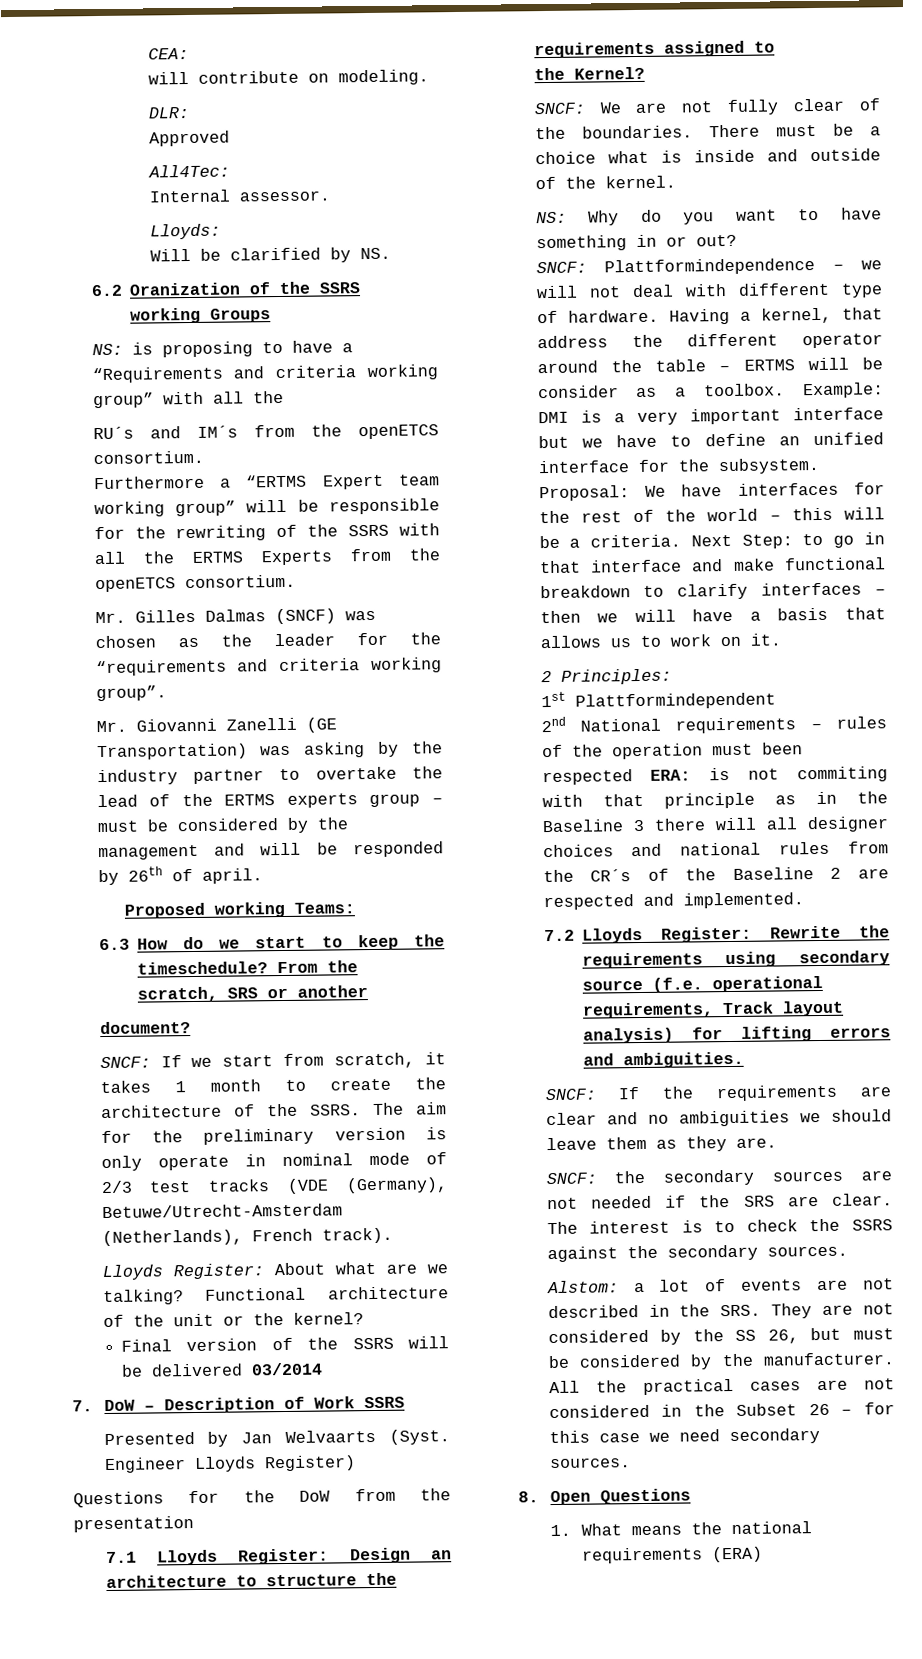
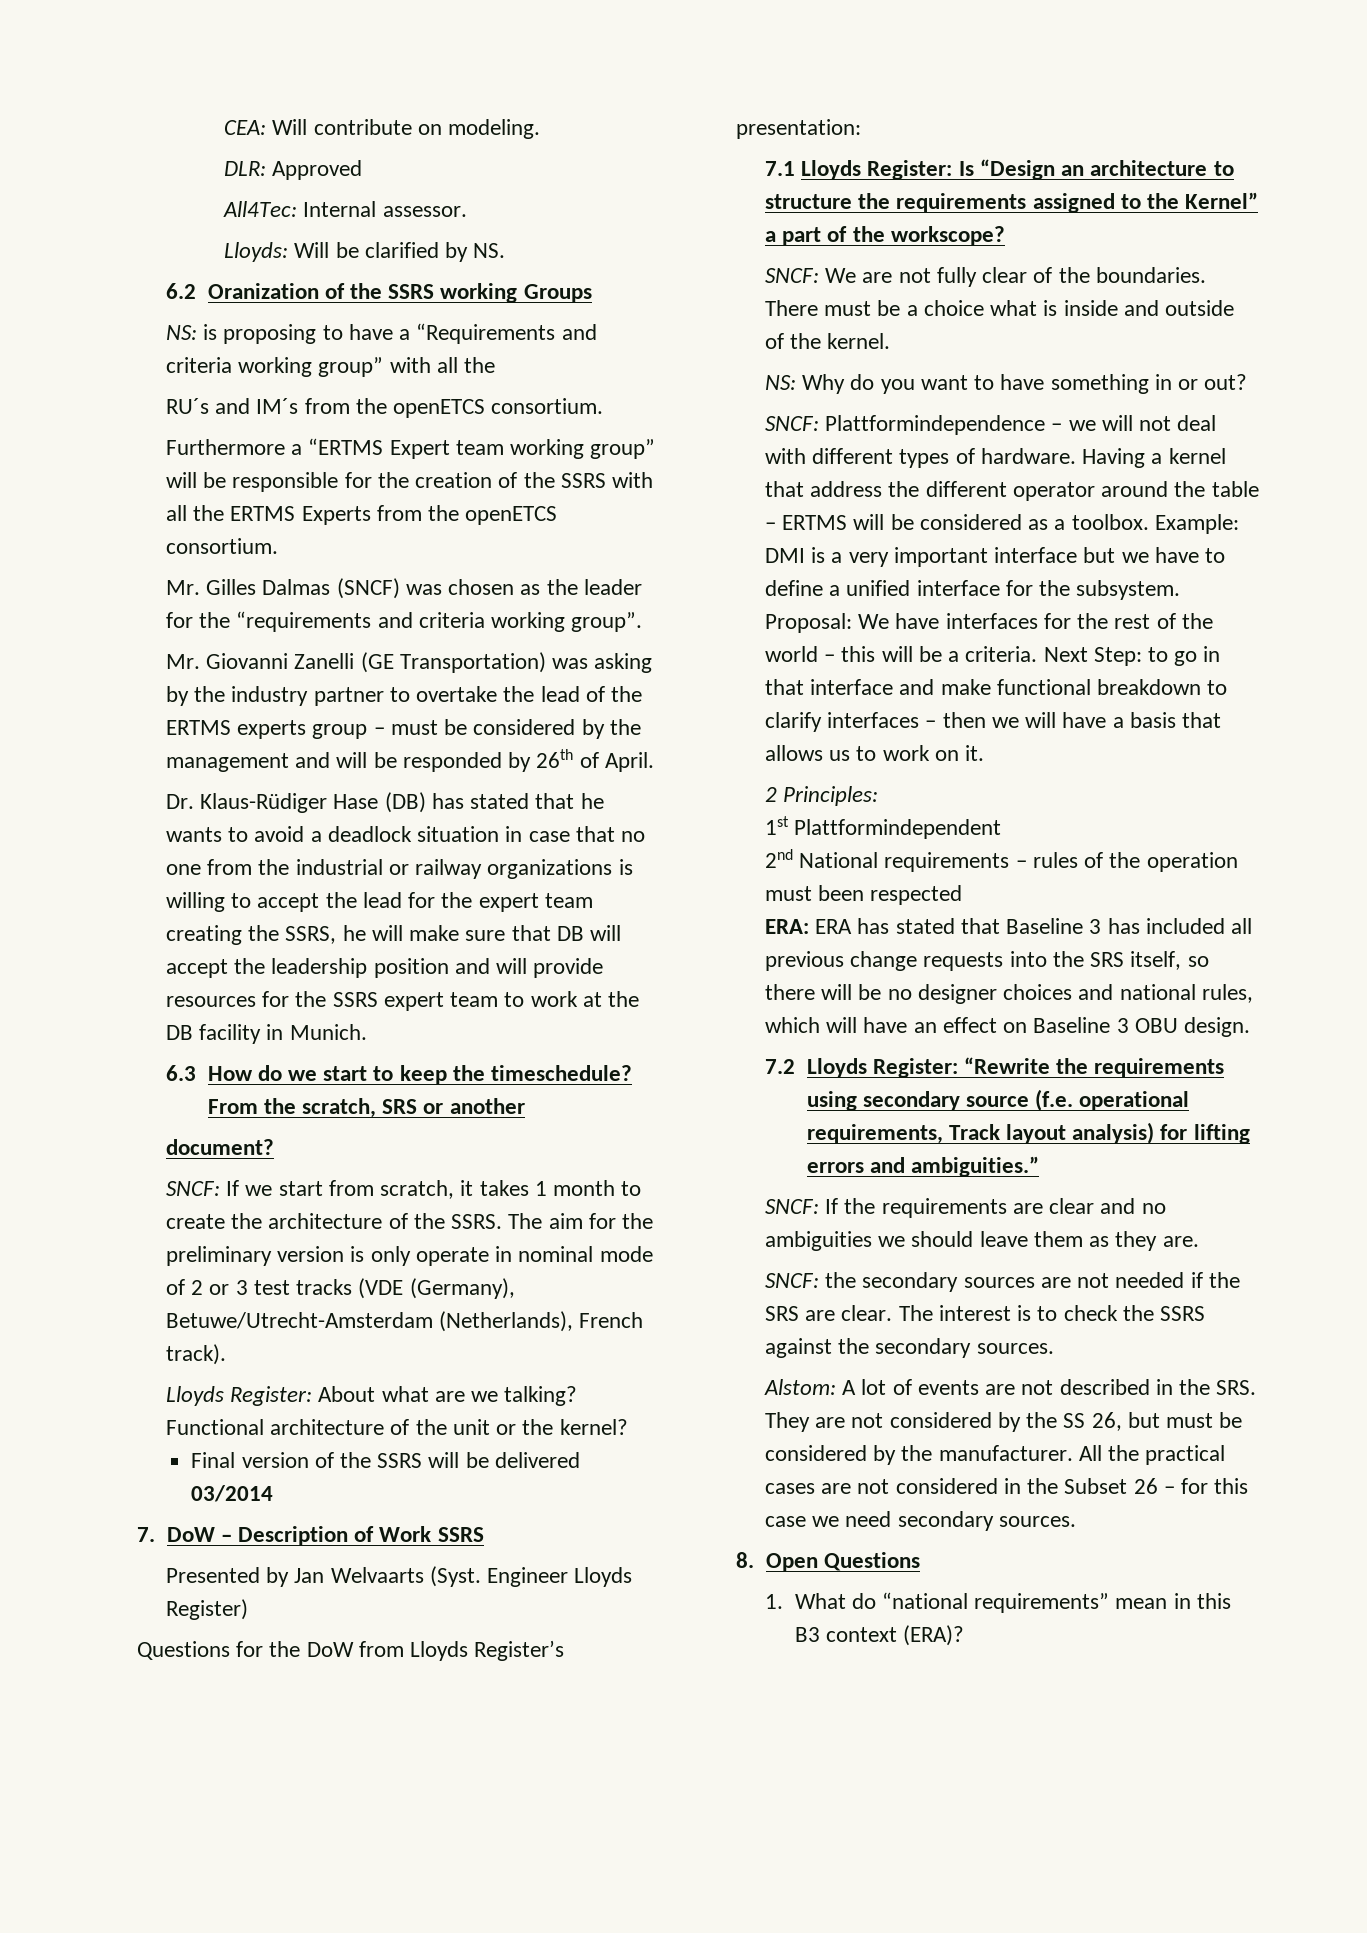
[147,71,189,85] // will -> [272,119,308,135] Will
(190, 112) // -> (267, 168) none
(230, 171) // -> (298, 209) none
(221, 231) // -> (289, 252) none
[175,525,267,542] rewriting -> [415,472,493,488] creation
[201,868,263,884] [123,901,355,919] april. // Proposed working Teams: -> [604,752,654,772] [166,792,604,813] [166,826,645,842] [166,859,633,879] [166,892,593,912] [166,925,621,945] [166,958,604,978] [166,991,639,1011] [166,1024,367,1044] April. // Dr. Klaus-Rüdiger Hase (DB) has stated that he wants to avoid a deadlock situation in case that no one from the industrial or railway organizations is willing to accept the lead for the expert team creating the SSRS, he will make sure that DB will accept the leadership position and will provide resources for the SSRS expert team to work at the DB facility in Munich.
[100,1180,133,1194] 2/3 -> [191,1280,248,1295] 2 or 3
[419,1488,451,1501] [72,1516,194,1533] the presentation -> [410,1640,565,1661] [736,119,862,139] Lloyds Register’s presentation:
[349,1547,411,1564] Design -> [958,159,1055,180] Is “Design
[533,66,645,81] // the Kernel? -> [1147,192,1259,209] [765,226,1005,246] the Kernel” a part of the workscope?
[841,283,883,298] type -> [899,449,950,468] types
[760,307,832,324] kernel, -> [1168,448,1226,464] kernel
[537,385,619,399] consider -> [919,514,1022,530] considered
[778,436,800,446] an -> [829,585,841,596] a
[650,766,888,783] [541,791,888,809] [541,816,889,833] [542,841,889,858] [542,867,889,883] [542,892,804,911] ERA: is not commiting with that principle as in the Baseline 3 there will all designer choices and national rules from the CR´s of the Baseline 2 are respected and implemented. -> [765,918,1252,934] [765,951,1209,971] [765,984,1253,1004] [765,1017,1250,1037] // ERA: ERA has stated that Baseline 3 has included all previous change requests into the SRS itself, so there will be no designer choices and national rules, which will have an effect on Baseline 3 OBU design.
[769,925,841,939] Rewrite -> [963,1057,1050,1074] “Rewrite
[622,1051,744,1069] ambiguities. -> [910,1156,1039,1177] ambiguities.”
[633,1282,645,1293] a -> [842,1380,857,1395] A
[631,1521,813,1536] [582,1546,764,1564] means the national requirements (ERA) -> [851,1592,1231,1613] [794,1625,964,1646] do “national requirements” mean in this B3 context (ERA)?

